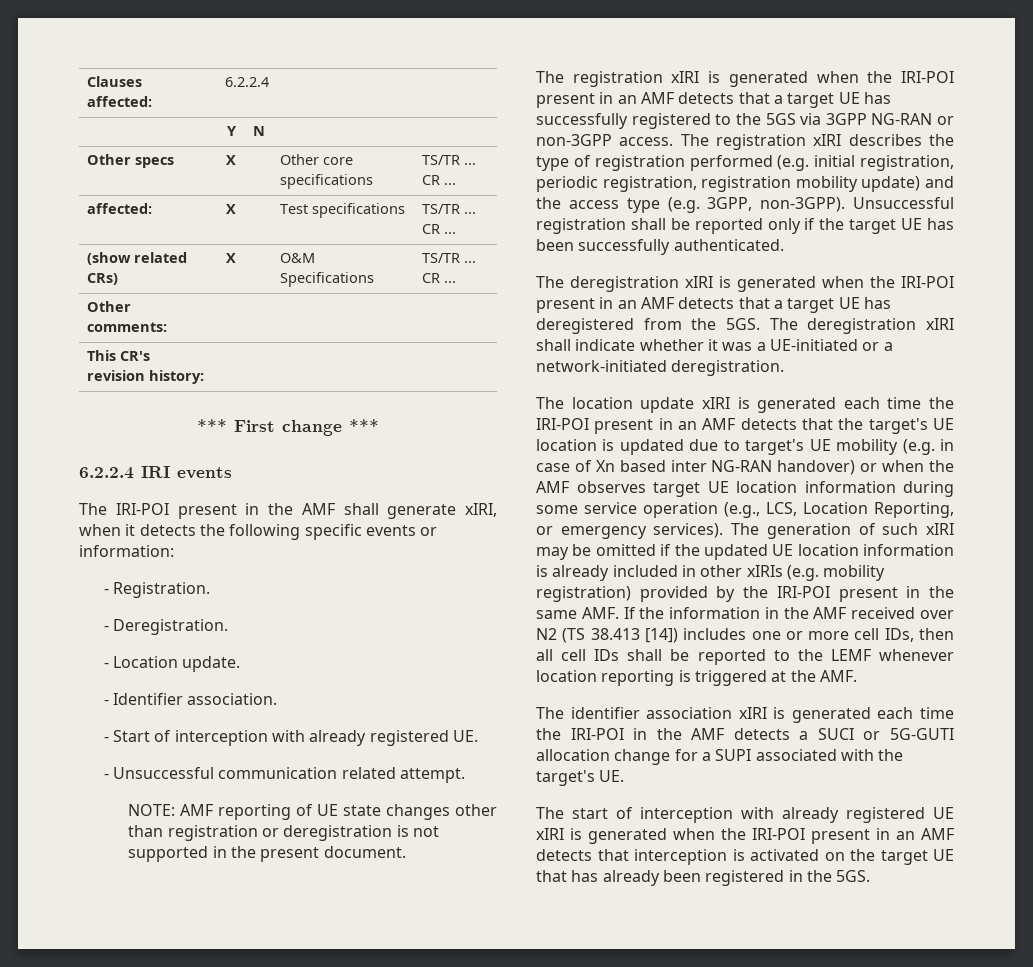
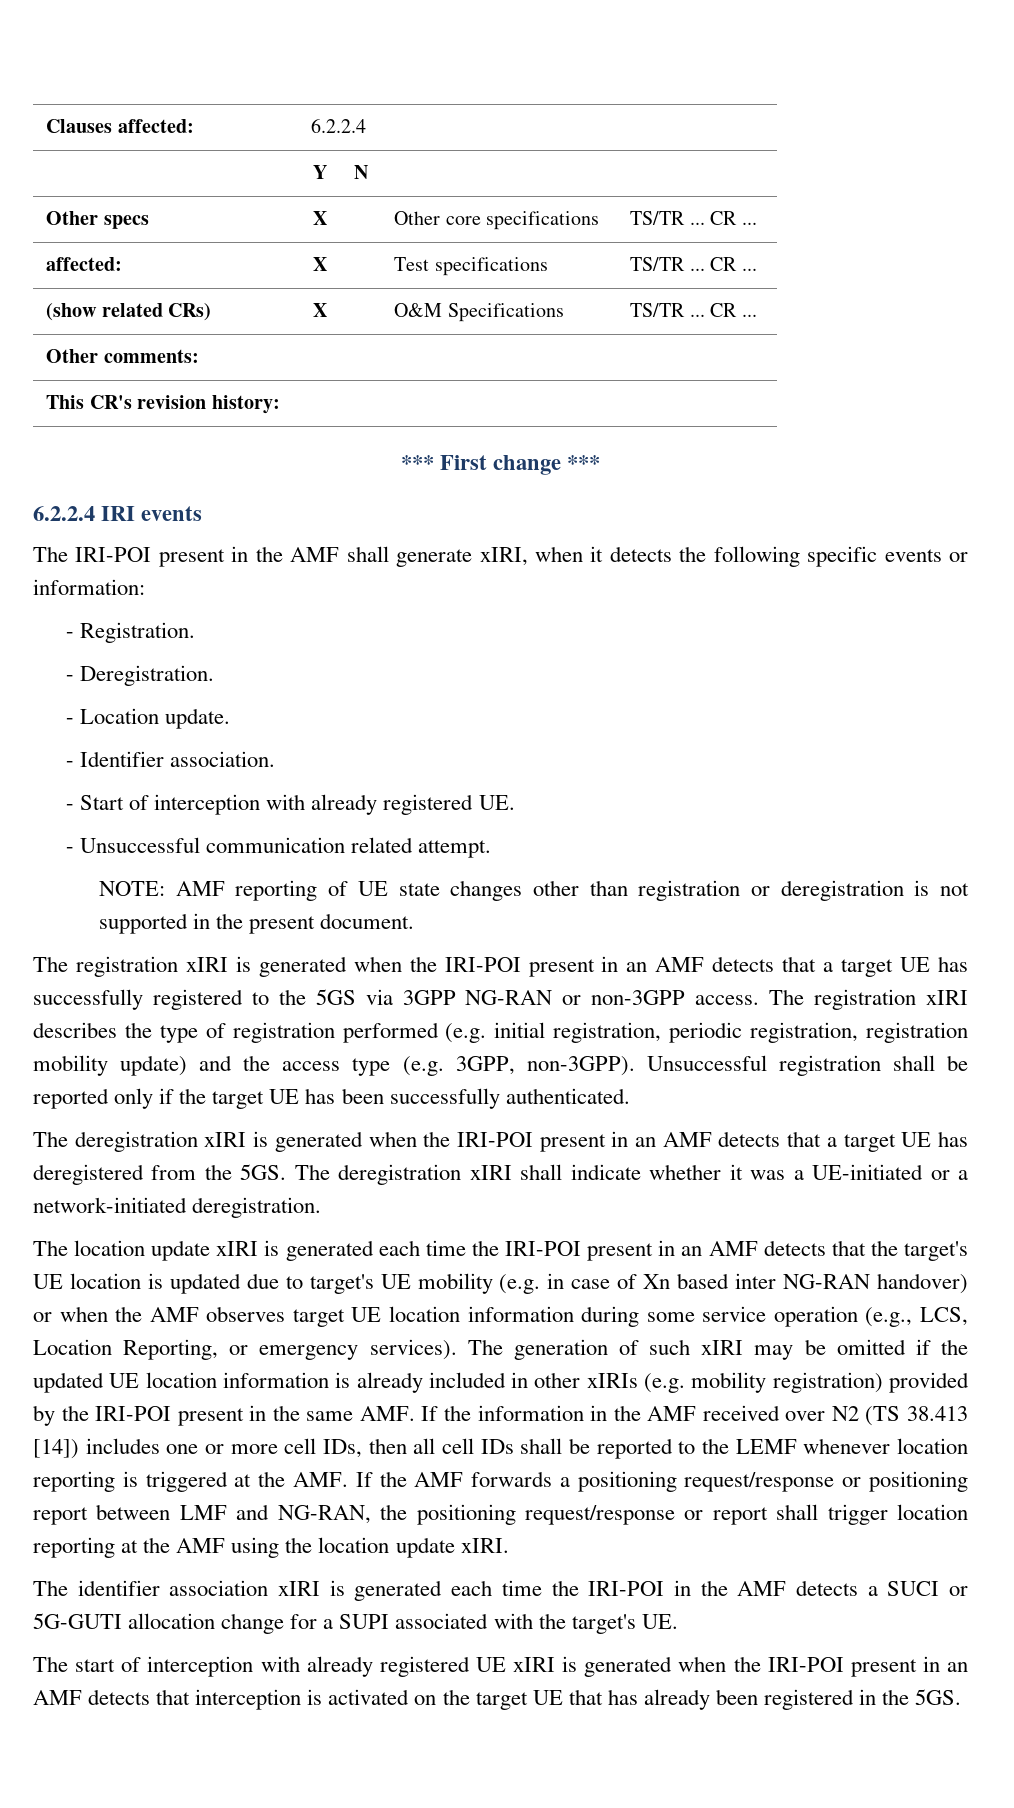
(857, 676) none -> [355,1471,969,1492] [33,1504,968,1525] [33,1537,509,1558] If the AMF forwards a positioning request/response or positioning report between LMF and NG-RAN, the positioning request/response or report shall trigger location reporting at the AMF using the location update xIRI.

